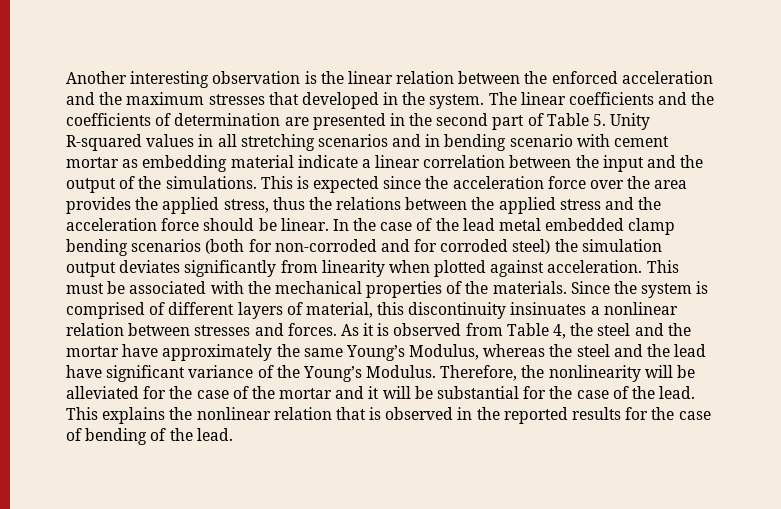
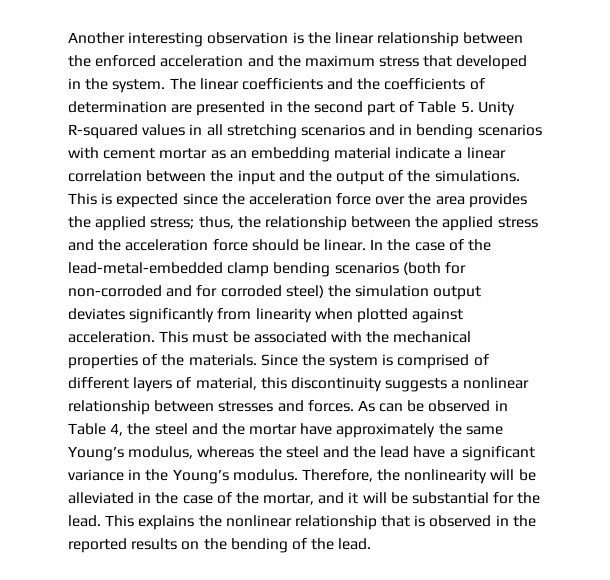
[396,71,455,84] relation -> [377,32,460,47] relationship
[208,94,265,105] stresses -> [379,56,420,67] stress
[509,134,573,147] scenario -> [477,124,542,136] scenarios
(139, 163) none -> [229,150,247,159] an
[223,197,402,213] stress, thus the relations -> [150,216,347,231] stress; thus, the relationship
[462,218,625,231] lead metal embedded -> [68,262,223,274] lead-metal-embedded
[510,302,587,315] insinuates -> [385,378,448,392] suggests
[66,323,124,336] relation -> [68,400,150,415] relationship
[363,323,503,336] it is observed from -> [379,400,508,412] can be observed in
[409,344,480,360] Modulus, -> [128,446,194,459] modulus,
(102, 371) none -> [449,449,458,458] a
[257,365,274,378] of -> [128,469,142,480] in
[366,365,437,378] Modulus. -> [232,469,298,481] modulus.
[143,386,333,399] for the case of the mortar -> [138,492,315,505] in the case of the mortar,
[576,386,655,399] case of the -> (541, 498) none
[273,407,332,420] relation -> [294,515,377,530] relationship
[625,407,711,420] [66,428,82,441] for the case of -> [181,538,227,550] on the

